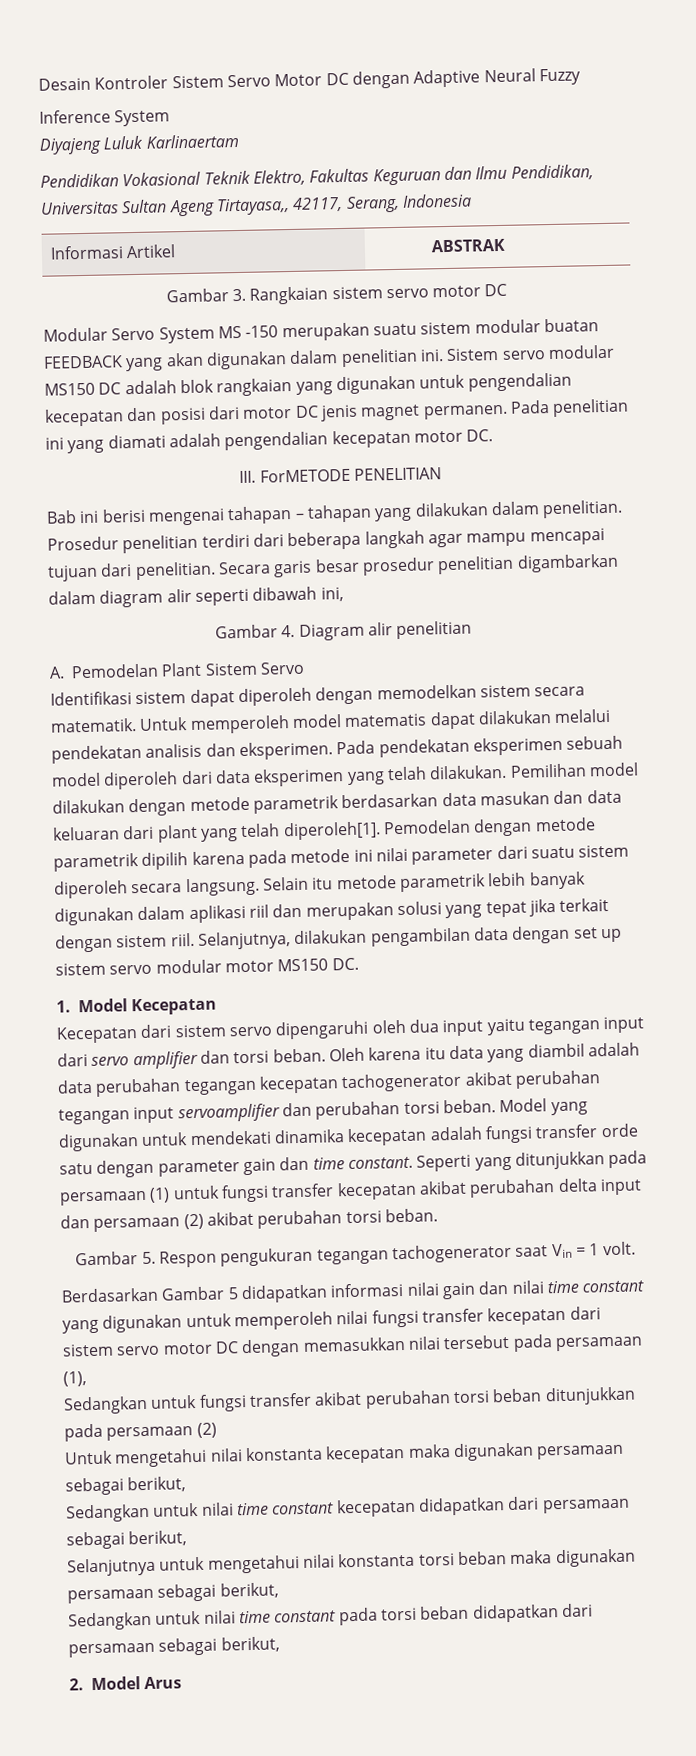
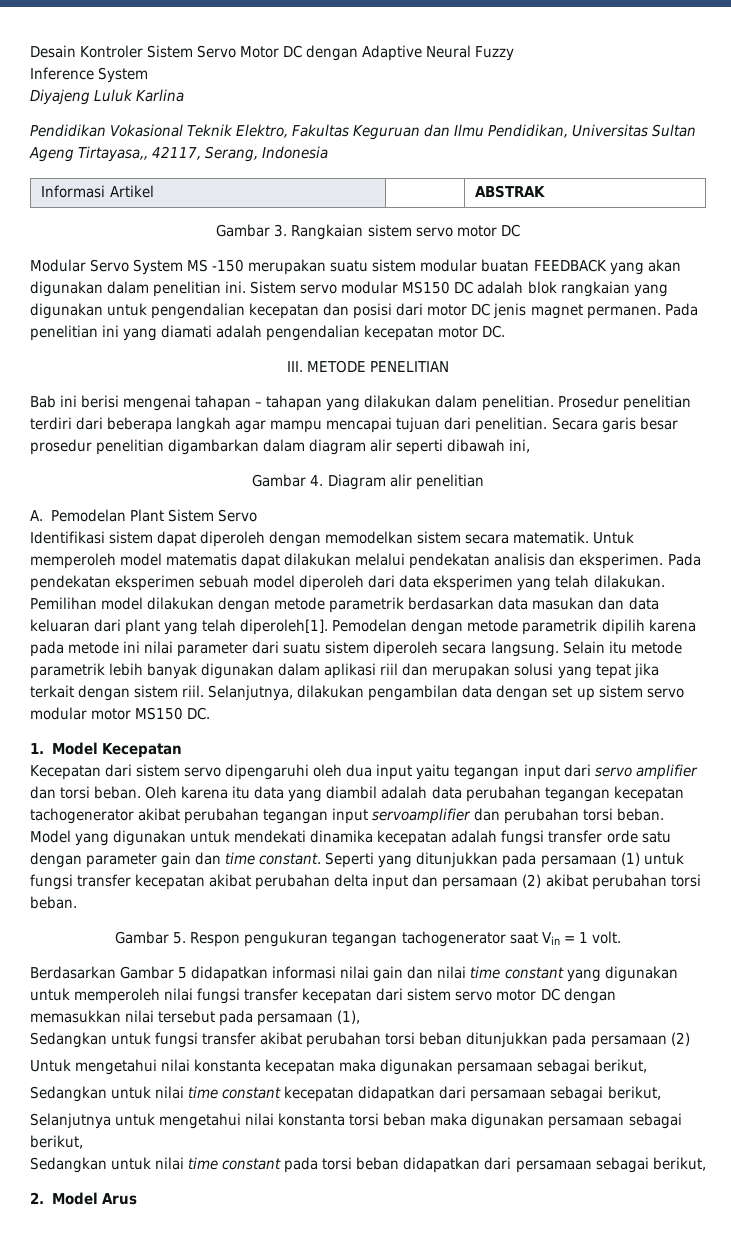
[145,133,239,149] Karlinaertam -> [136,89,185,102] Karlina
[259,468,351,483] ForMETODE -> [307,360,366,373] METODE

